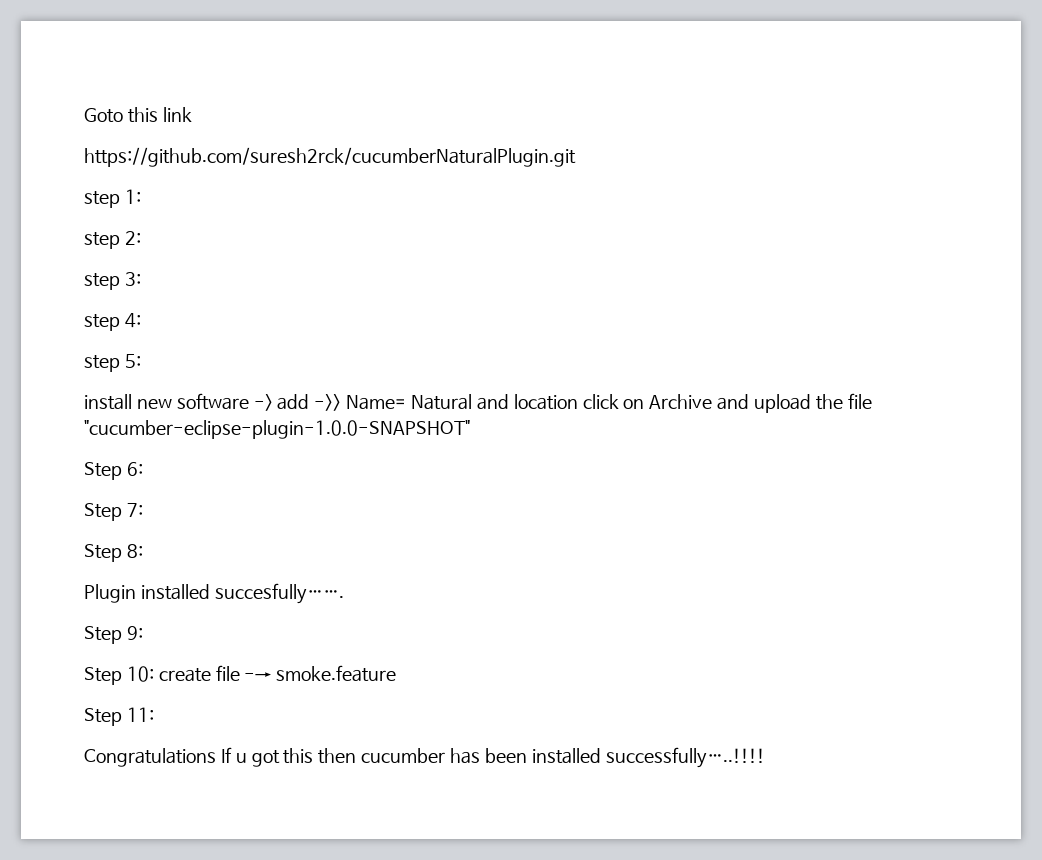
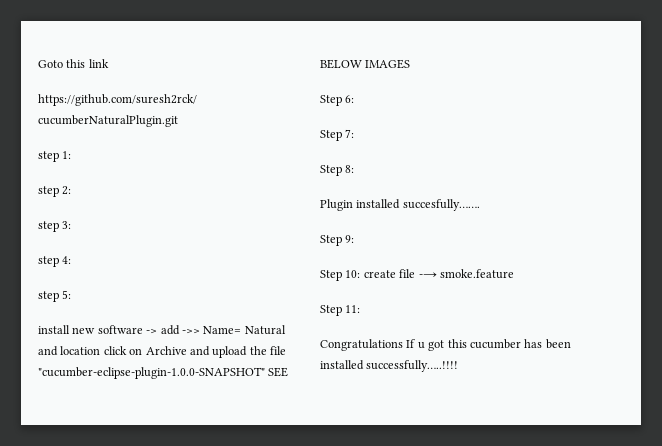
(470, 429) none -> [268,367,289,377] [320,59,411,69] SEE BELOW IMAGES
[318,748,357,764] then -> (467, 343) none

